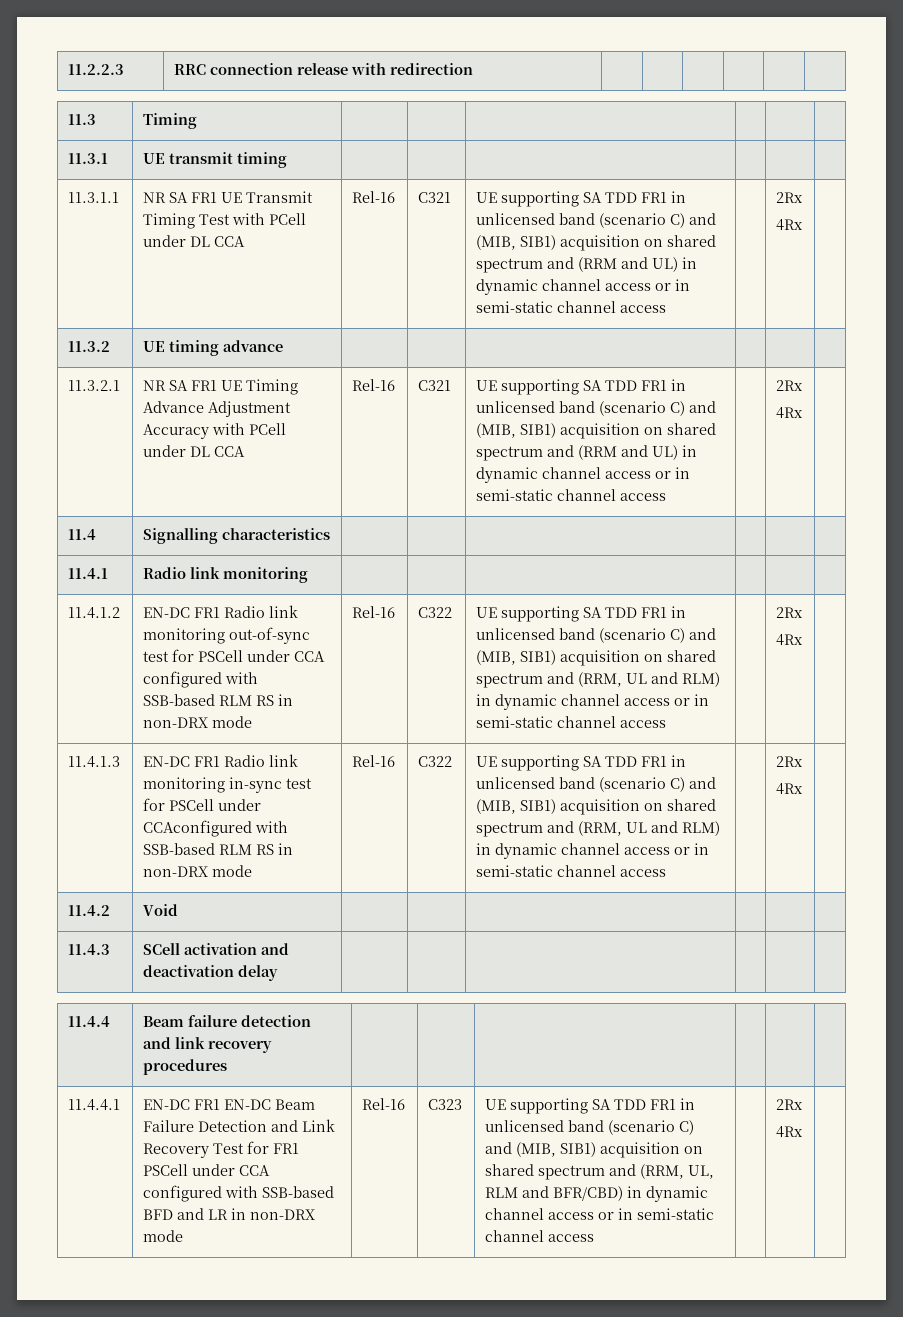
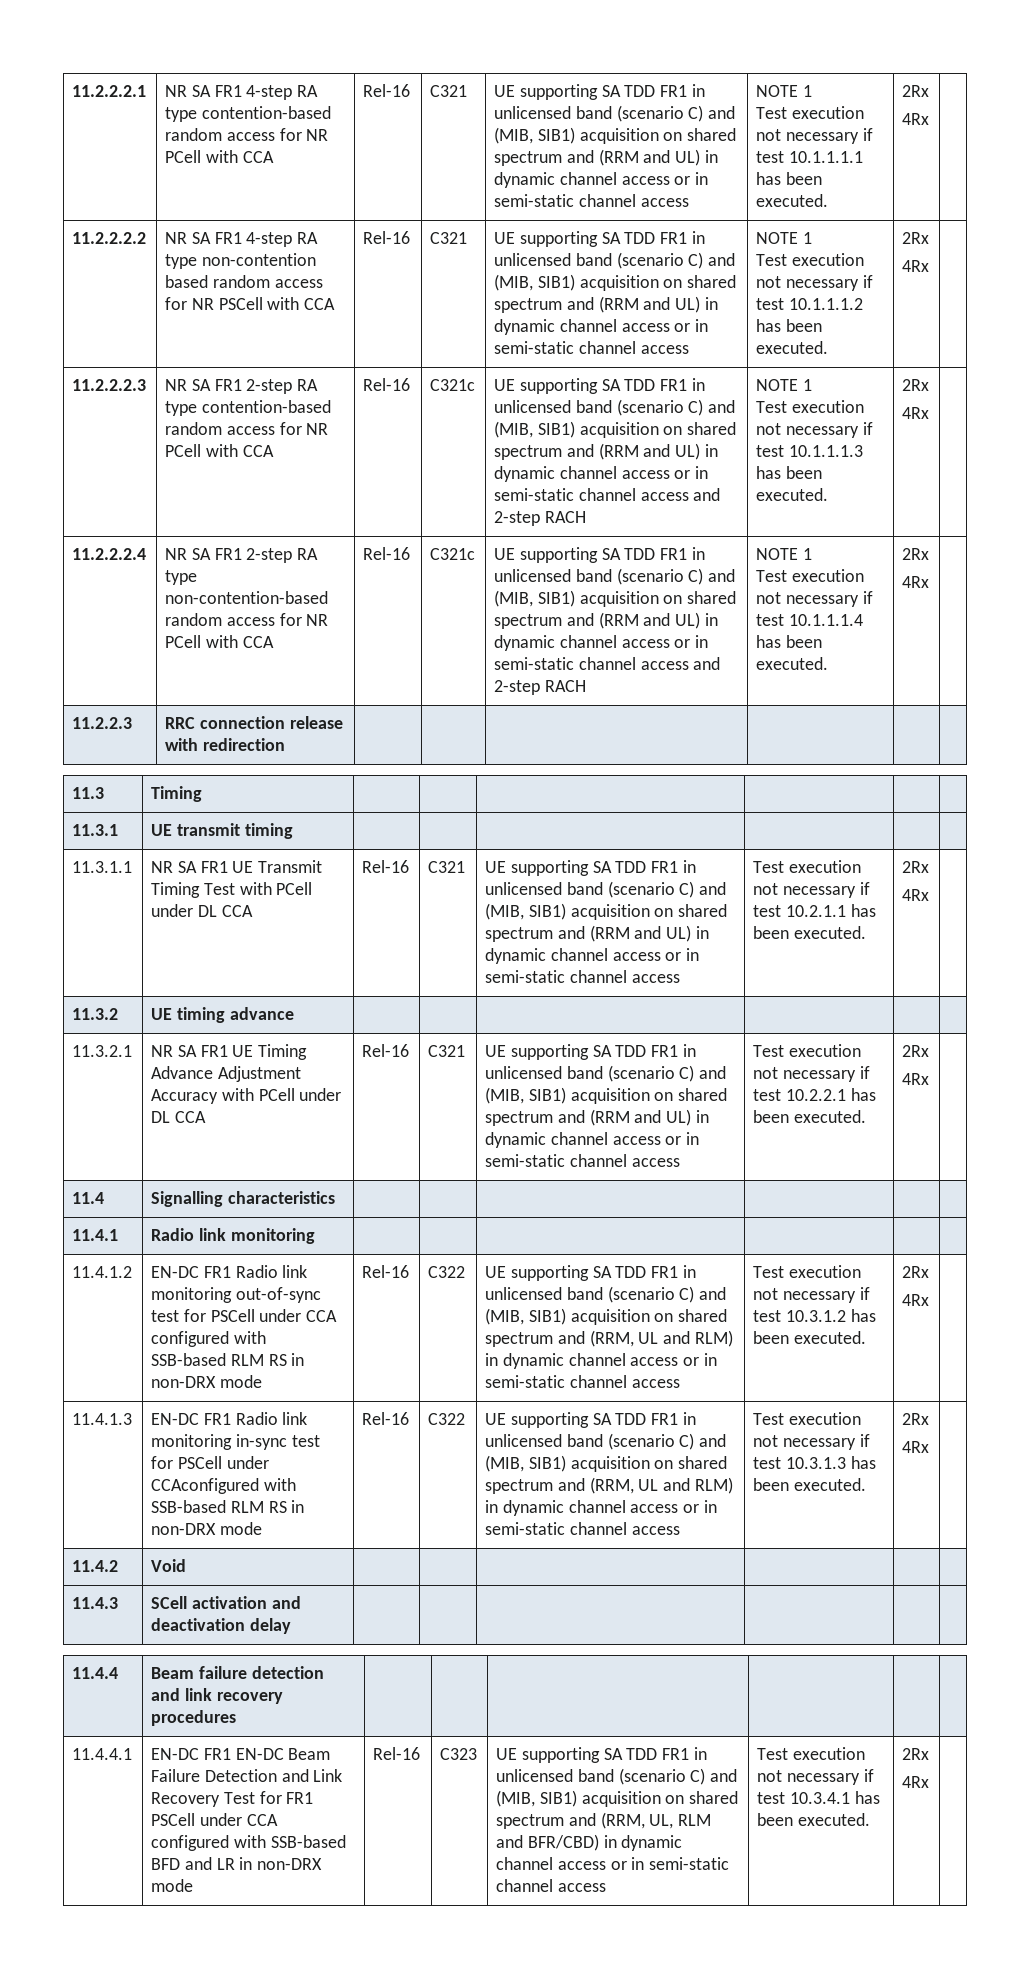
(68, 69) none -> [72,85,147,97] [165,85,319,100] [165,106,331,122] [165,128,329,141] [165,150,274,163] [363,84,411,97] [430,85,468,97] [494,84,705,100] [494,105,736,122] [494,127,737,144] [494,149,718,166] [494,172,709,188] [494,194,689,207] [756,85,812,97] [756,106,864,119] [756,128,873,144] [756,151,863,163] [756,172,822,185] [756,194,829,207] [902,85,930,97] [902,113,930,125] [72,232,147,244] [165,232,319,247] [165,253,316,269] [165,275,323,288] [165,297,336,310] [363,231,411,244] [430,232,468,244] [494,231,705,247] [494,252,736,269] [494,274,737,291] [494,296,718,313] [494,319,709,335] [494,341,689,354] [756,232,812,244] [756,253,864,266] [756,275,873,291] [756,298,863,310] [756,319,822,332] [756,341,829,354] [902,232,930,244] [902,260,930,272] [72,379,147,391] [165,379,319,394] [165,400,331,416] [165,422,329,435] [165,444,274,457] [363,378,411,391] [430,379,476,391] [494,378,705,394] [494,399,736,416] [494,421,737,438] [494,443,718,460] [494,466,709,482] [494,488,721,501] [494,511,586,526] [756,379,812,391] [756,400,864,413] [756,422,873,438] [756,445,863,457] [756,466,822,479] [756,488,829,501] [902,379,930,391] [902,407,930,419] [72,548,147,560] [165,548,319,563] [165,570,198,585] [165,591,329,604] [165,613,329,626] [165,635,274,648] [363,547,411,560] [430,548,476,560] [494,547,705,563] [494,568,736,585] [494,590,737,607] [494,612,718,629] [494,635,709,651] [494,657,721,670] [494,680,586,695] [756,548,812,560] [756,569,864,582] [756,591,873,607] [756,614,863,626] [756,635,822,648] [756,657,829,670] [902,548,930,560] [902,576,930,588] 11.2.2.2.1 | NR SA FR1 4-step RA type contention-based random access for NR PCell with CCA | Rel-16 | C321 | UE supporting SA TDD FR1 in unlicensed band (scenario C) and (MIB, SIB1) acquisition on shared spectrum and (RRM and UL) in dynamic channel access or in semi-static channel access | NOTE 1 // Test execution not necessary if test 10.1.1.1.1 has been executed. | 2Rx // 4Rx | // 11.2.2.2.2 | NR SA FR1 4-step RA type non-contention based random access for NR PSCell with CCA | Rel-16 | C321 | UE supporting SA TDD FR1 in unlicensed band (scenario C) and (MIB, SIB1) acquisition on shared spectrum and (RRM and UL) in dynamic channel access or in semi-static channel access | NOTE 1 // Test execution not necessary if test 10.1.1.1.2 has been executed. | 2Rx // 4Rx | // 11.2.2.2.3 | NR SA FR1 2-step RA type contention-based random access for NR PCell with CCA | Rel-16 | C321c | UE supporting SA TDD FR1 in unlicensed band (scenario C) and (MIB, SIB1) acquisition on shared spectrum and (RRM and UL) in dynamic channel access or in semi-static channel access and 2-step RACH | NOTE 1 // Test execution not necessary if test 10.1.1.1.3 has been executed. | 2Rx // 4Rx | // 11.2.2.2.4 | NR SA FR1 2-step RA type non-contention-based random access for NR PCell with CCA | Rel-16 | C321c | UE supporting SA TDD FR1 in unlicensed band (scenario C) and (MIB, SIB1) acquisition on shared spectrum and (RRM and UL) in dynamic channel access or in semi-static channel access and 2-step RACH | NOTE 1 // Test execution not necessary if test 10.1.1.1.4 has been executed. | 2Rx // 4Rx | //
(667, 309) none -> [753,860,861,873] [753,882,870,898] [753,904,876,917] [753,926,866,939] Test execution not necessary if test 10.2.1.1 has been executed.
(667, 497) none -> [753,1044,861,1057] [753,1066,870,1082] [753,1088,876,1101] [753,1110,866,1123] Test execution not necessary if test 10.2.2.1 has been executed.
(667, 724) none -> [753,1265,861,1278] [753,1287,870,1303] [753,1309,876,1322] [753,1331,866,1344] Test execution not necessary if test 10.3.1.2 has been executed.
(667, 873) none -> [753,1412,861,1425] [753,1434,870,1450] [753,1456,876,1469] [753,1478,866,1491] Test execution not necessary if test 10.3.1.3 has been executed.
(595, 1238) none -> [757,1747,865,1760] [757,1769,874,1785] [757,1791,880,1804] [757,1813,870,1826] Test execution not necessary if test 10.3.4.1 has been executed.

